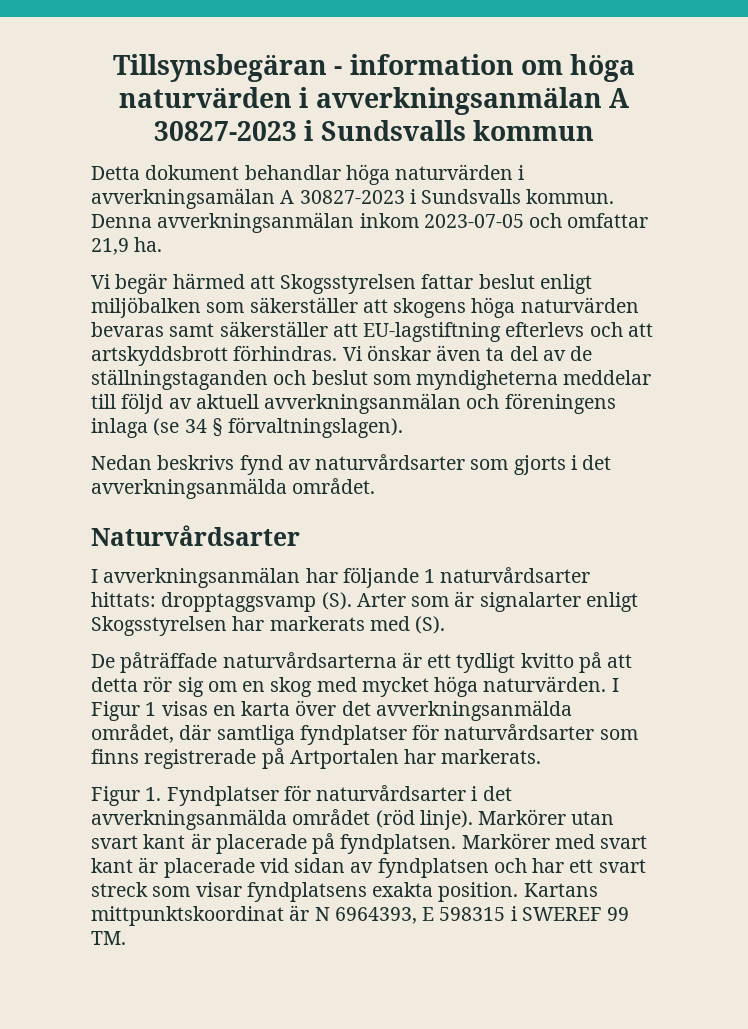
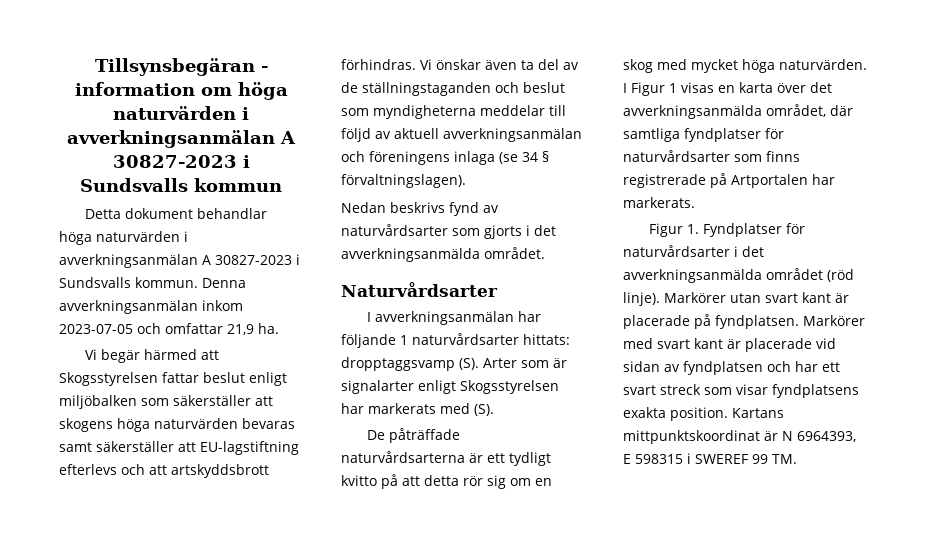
[91,188,275,209] avverkningsamälan -> [59,254,198,268] avverkningsanmälan

